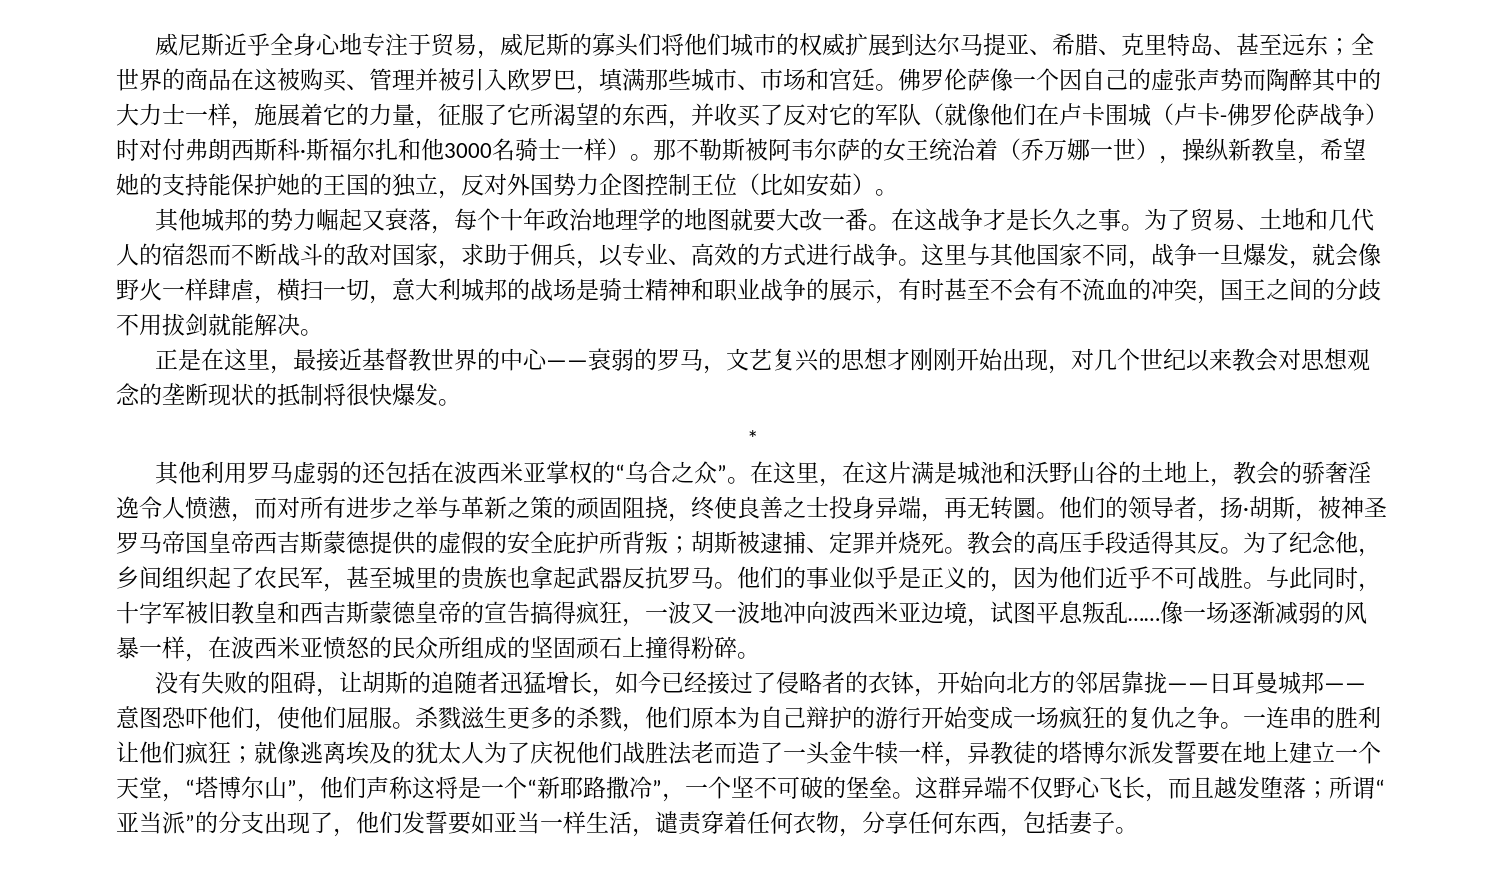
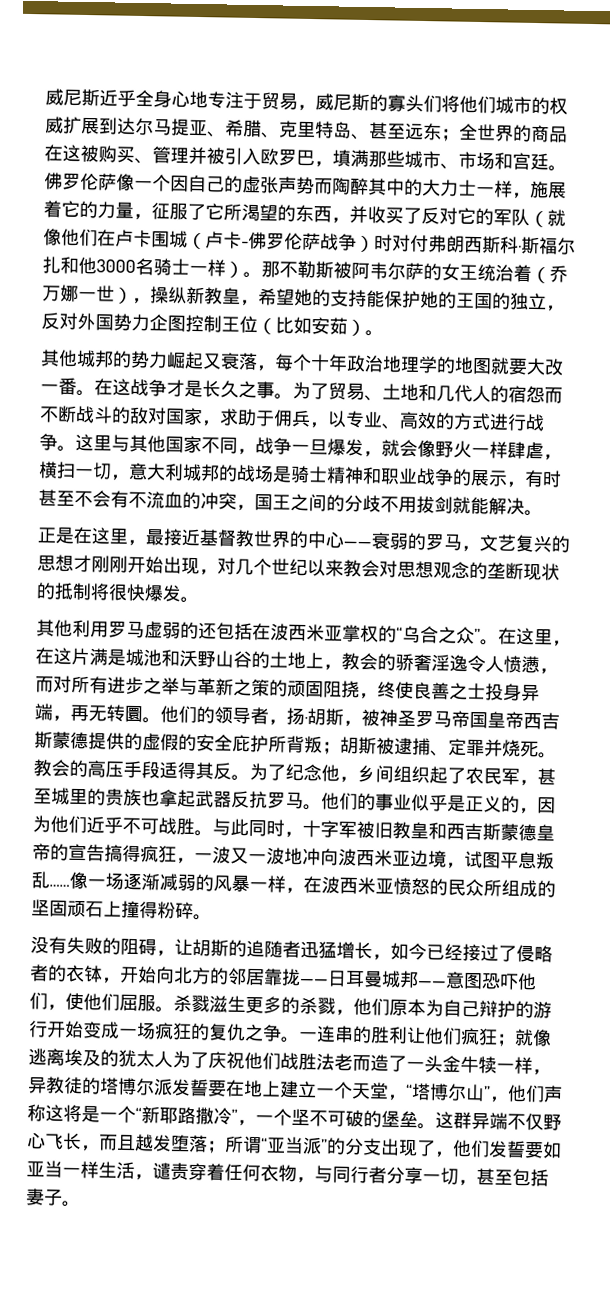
[746,430,758,446] // * -> (199, 600) none
[862,811,1023,837] 分享任何东西， -> [314,1165,513,1187] 与同行者分享一切，甚至

